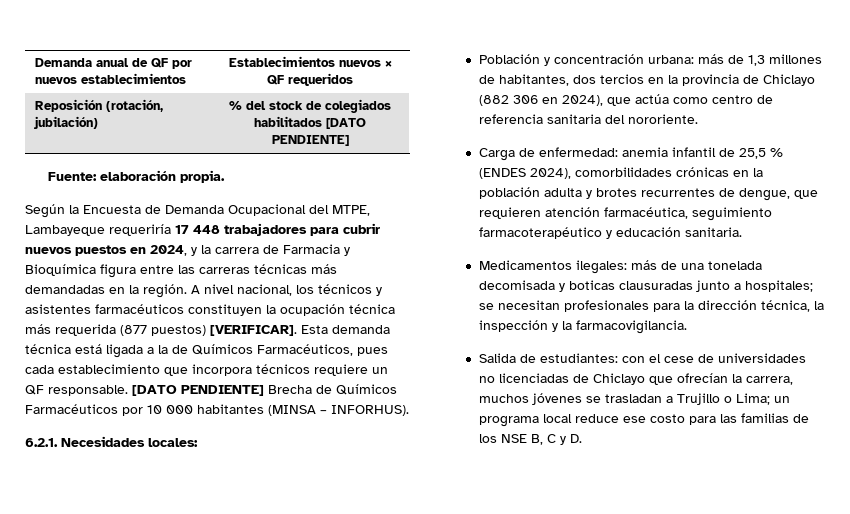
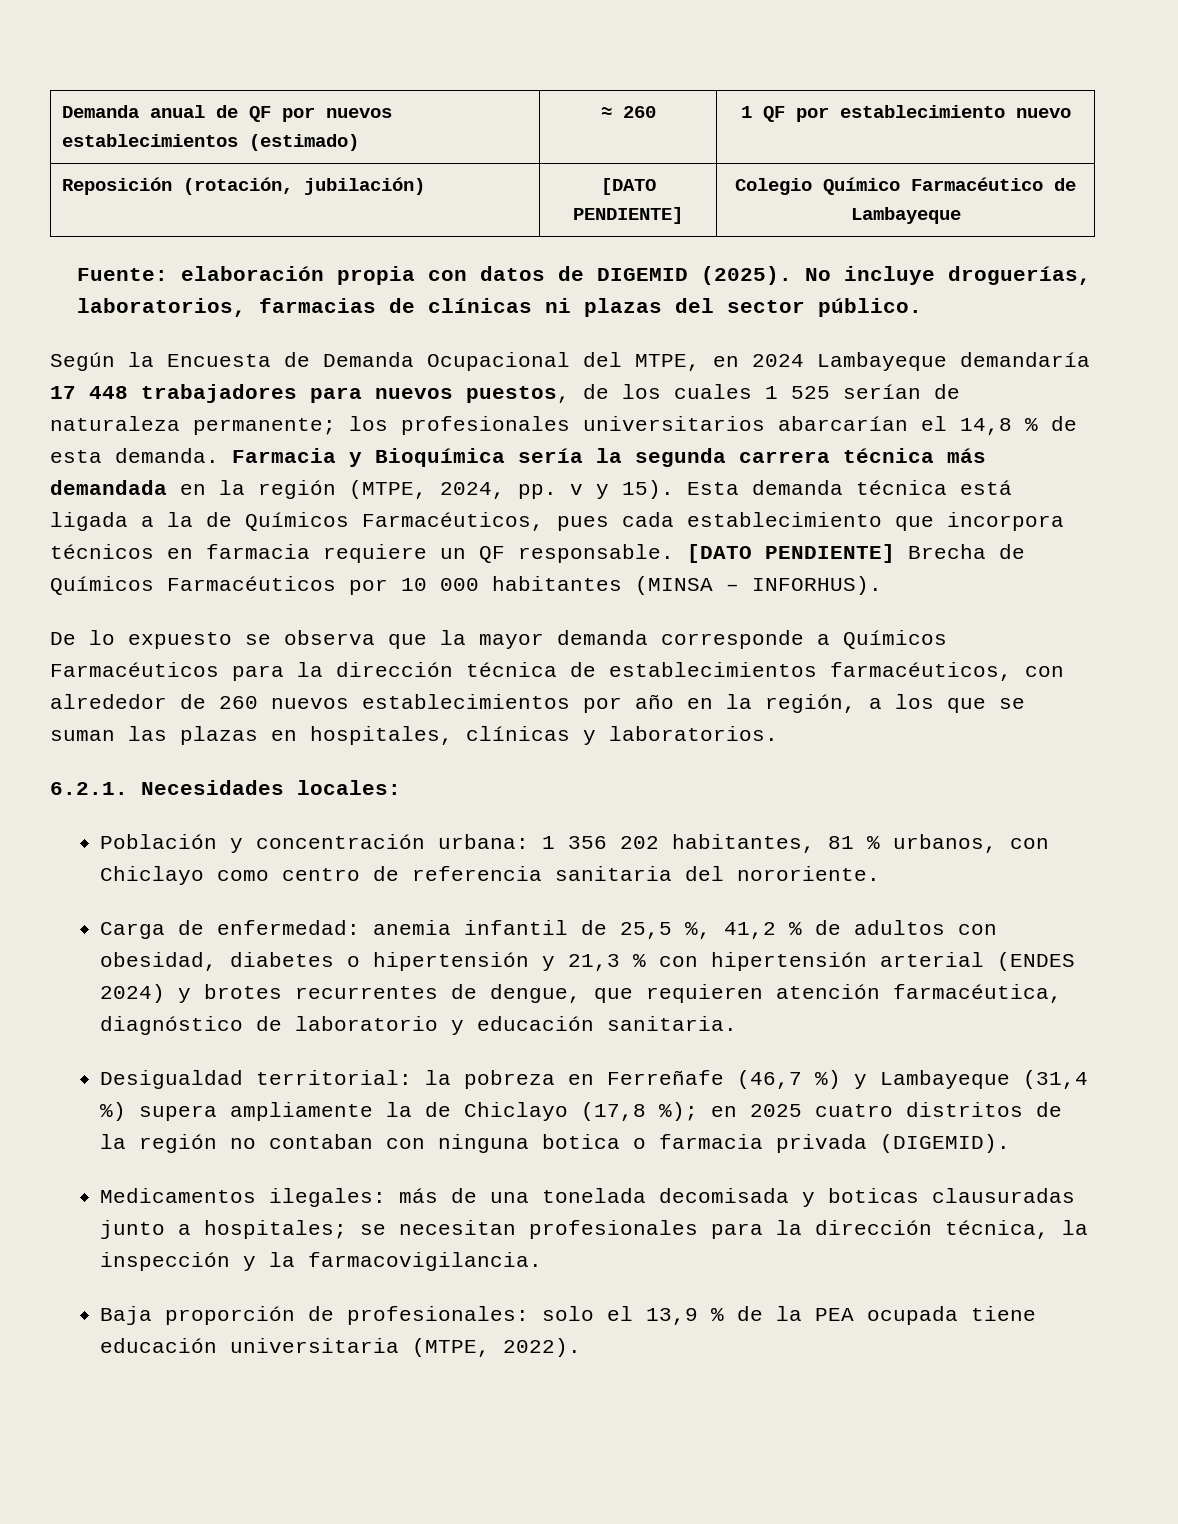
[228,56,392,67] [267,73,353,86] [35,99,164,112] [34,116,99,129] [229,99,391,113] [254,116,366,129] [271,135,349,146] [48,170,226,183] | Establecimientos nuevos × QF requeridos // Reposición (rotación, jubilación) | % del stock de colegiados habilitados [DATO PENDIENTE] // Fuente: elaboración propia. -> [249,134,360,151] [600,106,656,118] [740,105,1071,122] [62,177,426,195] [600,178,656,195] [573,207,683,224] [735,177,1076,195] [850,207,961,224] [76,266,1091,285] [76,298,922,317] (estimado) | ≈ 260 | 1 QF por establecimiento nuevo // Reposición (rotación, jubilación) | [DATO PENDIENTE] | Colegio Químico Farmacéutico de Lambayeque // Fuente: elaboración propia con datos de DIGEMID (2025). No incluye droguerías, laboratorios, farmacias de clínicas ni plazas del sector público.
[25,223,380,236] [25,244,350,256] [25,264,337,278] [25,284,382,298] [25,304,395,316] [25,324,297,336] Lambayeque requeriría 17 448 trabajadores para cubrir nuevos puestos en 2024, y la carrera de Farmacia y Bioquímica figura entre las carreras técnicas más demandadas en la región. A nivel nacional, los técnicos y asistentes farmacéuticos constituyen la ocupación técnica más requerida (877 puestos) [VERIFICAR]. -> [713,352,1090,371] [50,384,960,403] [50,416,1077,435] [50,448,986,467] [50,480,674,499] en 2024 Lambayeque demandaría 17 448 trabajadores para nuevos puestos, de los cuales 1 525 serían de naturaleza permanente; los profesionales universitarios abarcarían el 14,8 % de esta demanda. Farmacia y Bioquímica sería la segunda carrera técnica más demandada en la región (MTPE, 2024, pp. v y 15).
(310, 369) none -> [167,544,310,559] en farmacia
(409, 410) none -> [50,630,947,649] [50,662,1064,681] [50,694,1025,713] [50,726,778,745] // De lo expuesto se observa que la mayor demanda corresponde a Químicos Farmacéuticos para la dirección técnica de establecimientos farmacéuticos, con alrededor de 260 nuevos establecimientos por año en la región, a los que se suman las plazas en hospitales, clínicas y laboratorios.
[697,54,822,66] [478,74,815,86] [478,94,669,106] más de 1,3 millones de habitantes, dos tercios en la provincia de Chiclayo (882 306 en 2024), que actúa -> [541,834,1049,853] [99,866,204,885] 1 356 202 habitantes, 81 % urbanos, con Chiclayo
[769,148,783,157] [478,167,763,179] [478,187,582,199] % (ENDES 2024), comorbilidades crónicas en la población adulta -> [684,920,997,939] [99,952,1075,971] [99,984,165,1003] %, 41,2 % de adultos con obesidad, diabetes o hipertensión y 21,3 % con hipertensión arterial (ENDES 2024)
[691,207,772,221] [478,227,602,239] seguimiento farmacoterapéutico -> [99,1016,438,1035] diagnóstico de laboratorio
(742, 232) none -> [99,1070,1088,1089] [99,1102,1062,1121] [99,1134,1010,1153] // Desigualdad territorial: la pobreza en Ferreñafe (46,7 %) y Lambayeque (31,4 %) supera ampliamente la de Chiclayo (17,8 %); en 2025 cuatro distritos de la región no contaban con ninguna botica o farmacia privada (DIGEMID).
[478,353,806,363] [478,373,793,385] [478,393,790,405] [478,413,809,427] [478,434,582,445] Salida de estudiantes: con el cese de universidades no licenciadas de Chiclayo que ofrecían la carrera, muchos jóvenes se trasladan a Trujillo o Lima; un programa local reduce ese costo para las familias de los NSE B, C y D. -> [99,1306,1036,1325] [99,1338,581,1357] Baja proporción de profesionales: solo el 13,9 % de la PEA ocupada tiene educación universitaria (MTPE, 2022).

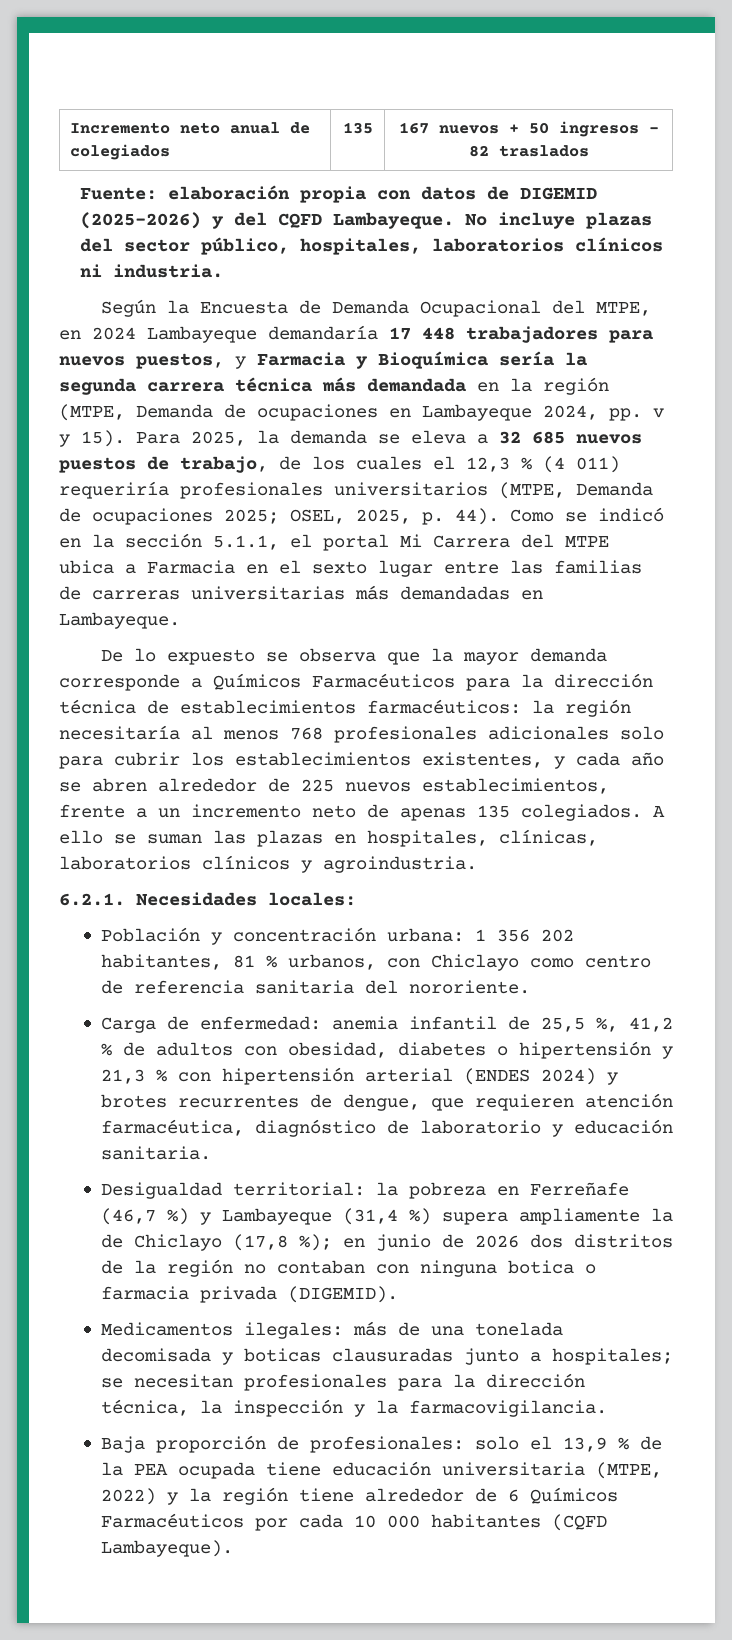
[62,105,393,122] [62,134,360,151] [600,106,656,118] [740,105,1071,122] [62,177,426,195] [600,178,656,195] [573,207,683,224] [735,177,1076,195] [850,207,961,224] Demanda anual de QF por nuevos establecimientos (estimado) | ≈ 260 | 1 QF por establecimiento nuevo // Reposición (rotación, jubilación) | [DATO PENDIENTE] | Colegio Químico Farmacéutico de Lambayeque -> [70,122,311,134] [70,144,171,160] [342,122,373,134] [398,121,659,137] [468,145,589,157] Incremento neto anual de colegiados | 135 | 167 nuevos + 50 ingresos − 82 traslados
[700,266,1091,285] [76,298,922,317] (2025). No incluye droguerías, laboratorios, farmacias de clínicas ni plazas del sector público. -> [79,212,652,229] [79,237,663,255] [79,264,223,278] (2025-2026) y del CQFD Lambayeque. No incluye plazas del sector público, hospitales, laboratorios clínicos ni industria.
[583,384,960,399] [50,416,1077,435] [50,448,219,463] de los cuales 1 525 serían de naturaleza permanente; los profesionales universitarios abarcarían el 14,8 % de esta demanda. -> [235,356,246,369] y
(427, 489) none -> [136,404,532,421] Demanda de ocupaciones en Lambayeque
[687,480,1012,495] [50,512,1064,531] [50,544,1025,563] [50,576,882,595] Esta demanda técnica está ligada a la de Químicos Farmacéuticos, pues cada establecimiento que incorpora técnicos en farmacia requiere un QF responsable. [DATO PENDIENTE] Brecha de Químicos Farmacéuticos por 10 000 habitantes (MINSA – INFORHUS). -> [136,430,642,446] [59,456,620,473] [59,481,653,499] [59,507,664,525] [59,533,609,551] [59,560,642,577] [59,585,543,600] [59,612,180,629] Para 2025, la demanda se eleva a 32 685 nuevos puestos de trabajo, de los cuales el 12,3 % (4 011) requeriría profesionales universitarios (MTPE, Demanda de ocupaciones 2025; OSEL, 2025, p. 44). Como se indicó en la sección 5.1.1, el portal Mi Carrera del MTPE ubica a Farmacia en el sexto lugar entre las familias de carreras universitarias más demandadas en Lambayeque.
[830,662,1064,681] [50,694,986,713] farmacéuticos, con alrededor de 260 nuevos establecimientos por año en la región, a los que -> [367,699,631,717] [59,725,664,743] [59,752,664,769] [59,778,609,794] [59,804,665,821] [59,830,103,844] farmacéuticos: la región necesitaría al menos 768 profesionales adicionales solo para cubrir los establecimientos existentes, y cada año se abren alrededor de 225 nuevos establecimientos, frente a un incremento neto de apenas 135 colegiados. A ello
[466,726,778,745] clínicas y laboratorios. -> [499,829,598,846] [59,855,477,873] clínicas, laboratorios clínicos y agroindustria.
[749,1104,893,1117] 2025 cuatro -> [375,1234,563,1251] junio de 2026 dos
[502,1338,581,1357] 2022). -> [100,1487,618,1505] [100,1513,607,1531] [100,1540,233,1557] 2022) y la región tiene alrededor de 6 Químicos Farmacéuticos por cada 10 000 habitantes (CQFD Lambayeque).

